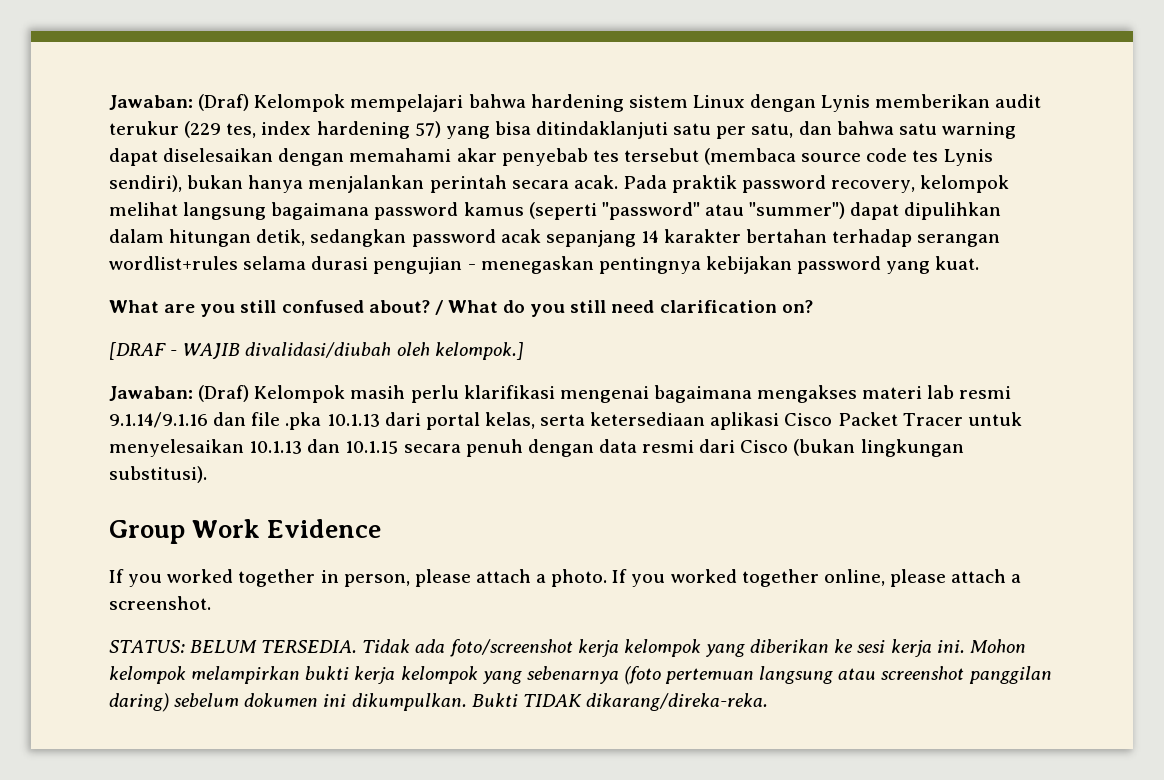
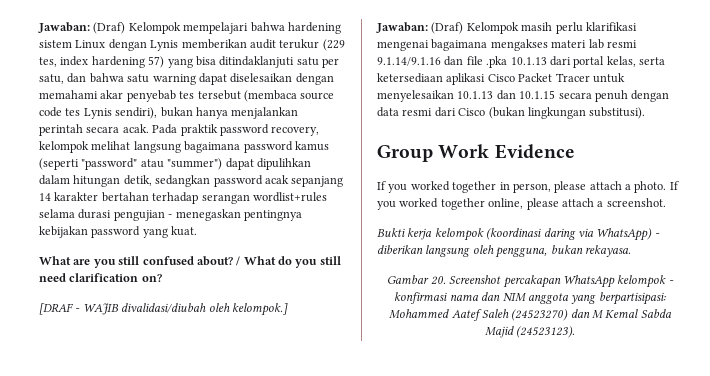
[109,639,1026,657] [109,666,1052,685] [109,693,768,712] STATUS: BELUM TERSEDIA. Tidak ada foto/screenshot kerja kelompok yang diberikan ke sesi kerja ini. Mohon kelompok melampirkan bukti kerja kelompok yang sebenarnya (foto pertemuan langsung atau screenshot panggilan daring) sebelum dokumen ini dikumpulkan. Bukti TIDAK dikarang/direka-reka. -> [377,228,660,241] [377,245,631,258] [387,275,674,288] [394,292,666,305] [389,309,672,321] [484,326,576,338] Bukti kerja kelompok (koordinasi daring via WhatsApp) - diberikan langsung oleh pengguna, bukan rekayasa. // Gambar 20. Screenshot percakapan WhatsApp kelompok - konfirmasi nama dan NIM anggota yang berpartisipasi: Mohammed Aatef Saleh (24523270) dan M Kemal Sabda Majid (24523123).

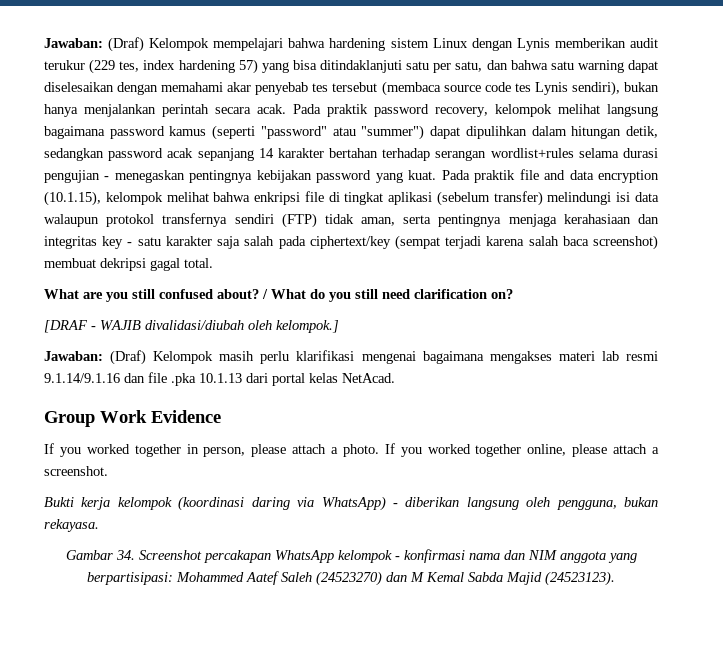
(198, 231) none -> [441,169,659,183] [44,191,659,206] [44,213,659,228] [44,235,658,250] [44,258,213,271] Pada praktik file and data encryption (10.1.15), kelompok melihat bahwa enkripsi file di tingkat aplikasi (sebelum transfer) melindungi isi data walaupun protokol transfernya sendiri (FTP) tidak aman, serta pentingnya menjaga kerahasiaan dan integritas key - satu karakter saja salah pada ciphertext/key (sempat terjadi karena salah baca screenshot) membuat dekripsi gagal total.
[606,56,665,67] [377,73,625,85] [377,90,670,102] [377,107,646,119] kelas, serta ketersediaan aplikasi Cisco Packet Tracer untuk menyelesaikan 10.1.13 dan 10.1.15 secara penuh dengan data resmi dari Cisco (bukan lingkungan substitusi). -> [309,373,395,383] kelas NetAcad.
[430,276,446,285] 20. -> [115,550,135,560] 34.

